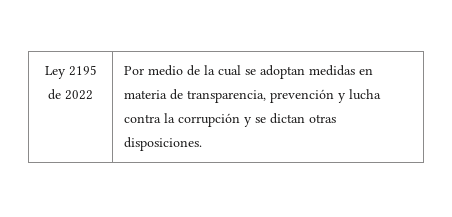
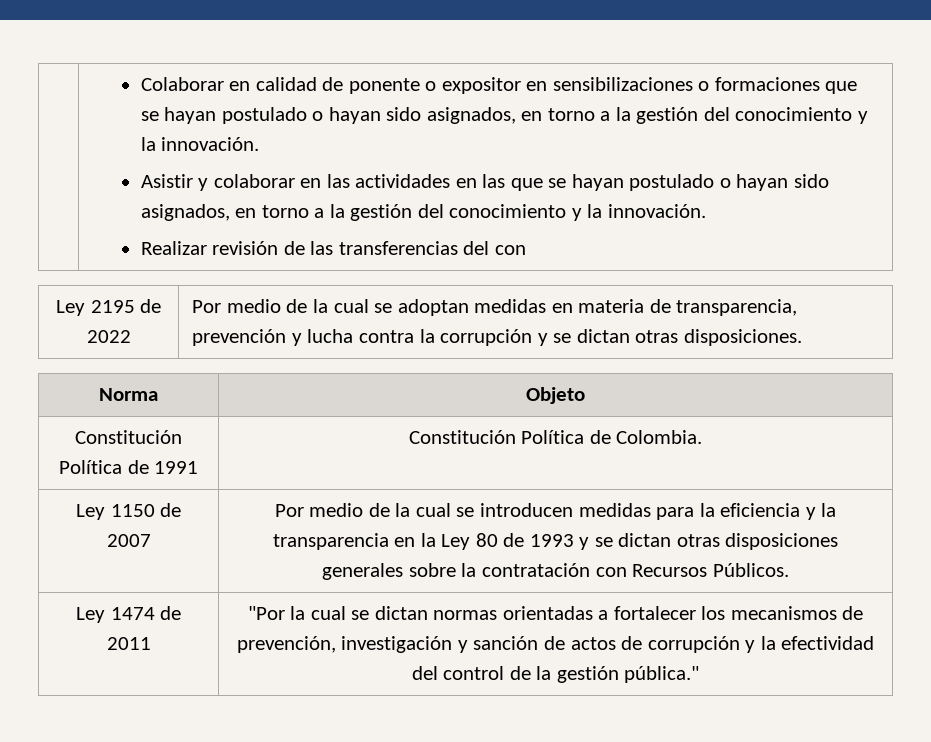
(44, 72) none -> [140,77,858,94] [140,107,868,124] [140,137,260,151] [140,174,829,191] [140,204,706,221] [140,241,526,255] | Colaborar en calidad de ponente o expositor en sensibilizaciones o formaciones que se hayan postulado o hayan sido asignados, en torno a la gestión del conocimiento y la innovación. // Asistir y colaborar en las actividades en las que se hayan postulado o hayan sido asignados, en torno a la gestión del conocimiento y la innovación. // Realizar revisión de las transferencias del con //
(203, 144) none -> [99,388,158,401] [526,387,585,404] [75,430,182,444] [58,460,199,474] [408,430,703,444] [75,503,182,520] [106,534,151,547] [274,503,837,520] [272,533,839,550] [322,563,789,580] [75,606,182,623] [106,637,151,650] [247,606,864,620] [236,636,875,653] [411,666,700,683] // Norma | Objeto // Constitución Política de 1991 | Constitución Política de Colombia. // Ley 1150 de 2007 | Por medio de la cual se introducen medidas para la eficiencia y la transparencia en la Ley 80 de 1993 y se dictan otras disposiciones generales sobre la contratación con Recursos Públicos. // Ley 1474 de 2011 | "Por la cual se dictan normas orientadas a fortalecer los mecanismos de prevención, investigación y sanción de actos de corrupción y la efectividad del control de la gestión pública."

